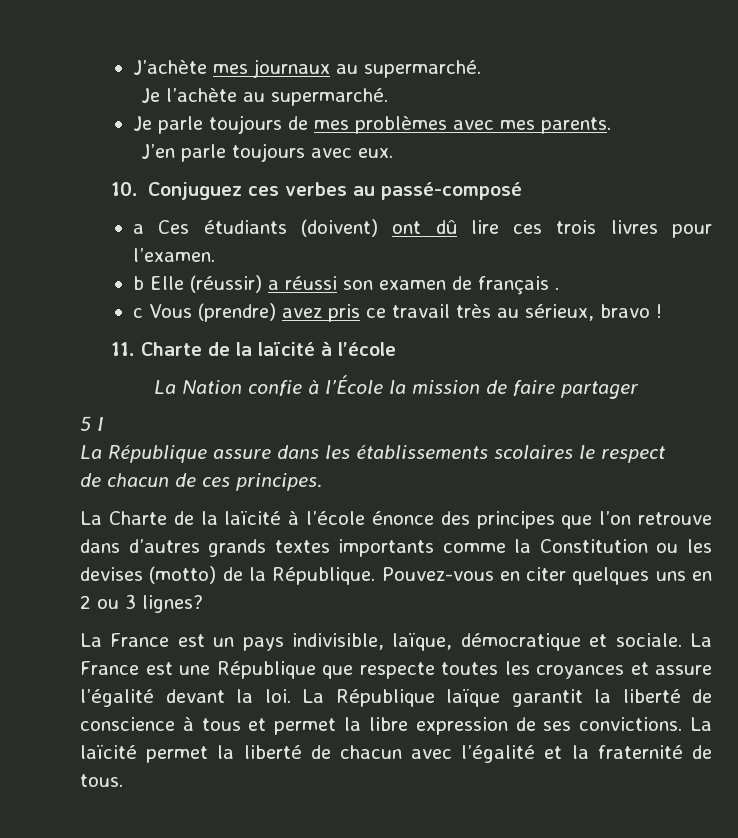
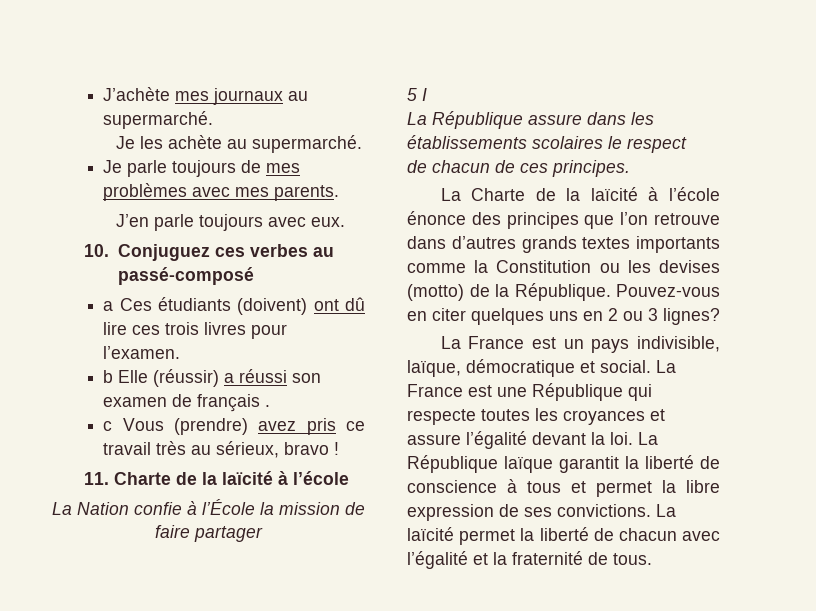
[166,88,238,102] l’achète -> [140,135,223,149] les achète
[615,633,682,647] sociale. -> [600,360,651,373] social.
[322,665,353,679] que -> [628,384,652,401] qui

